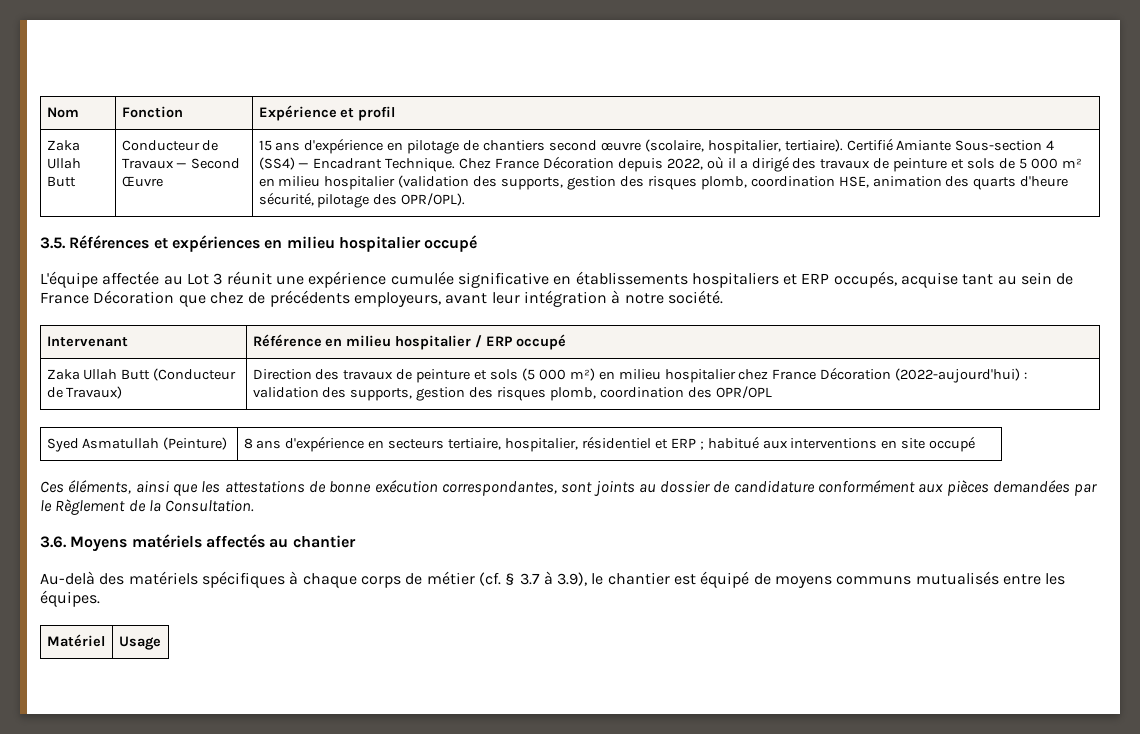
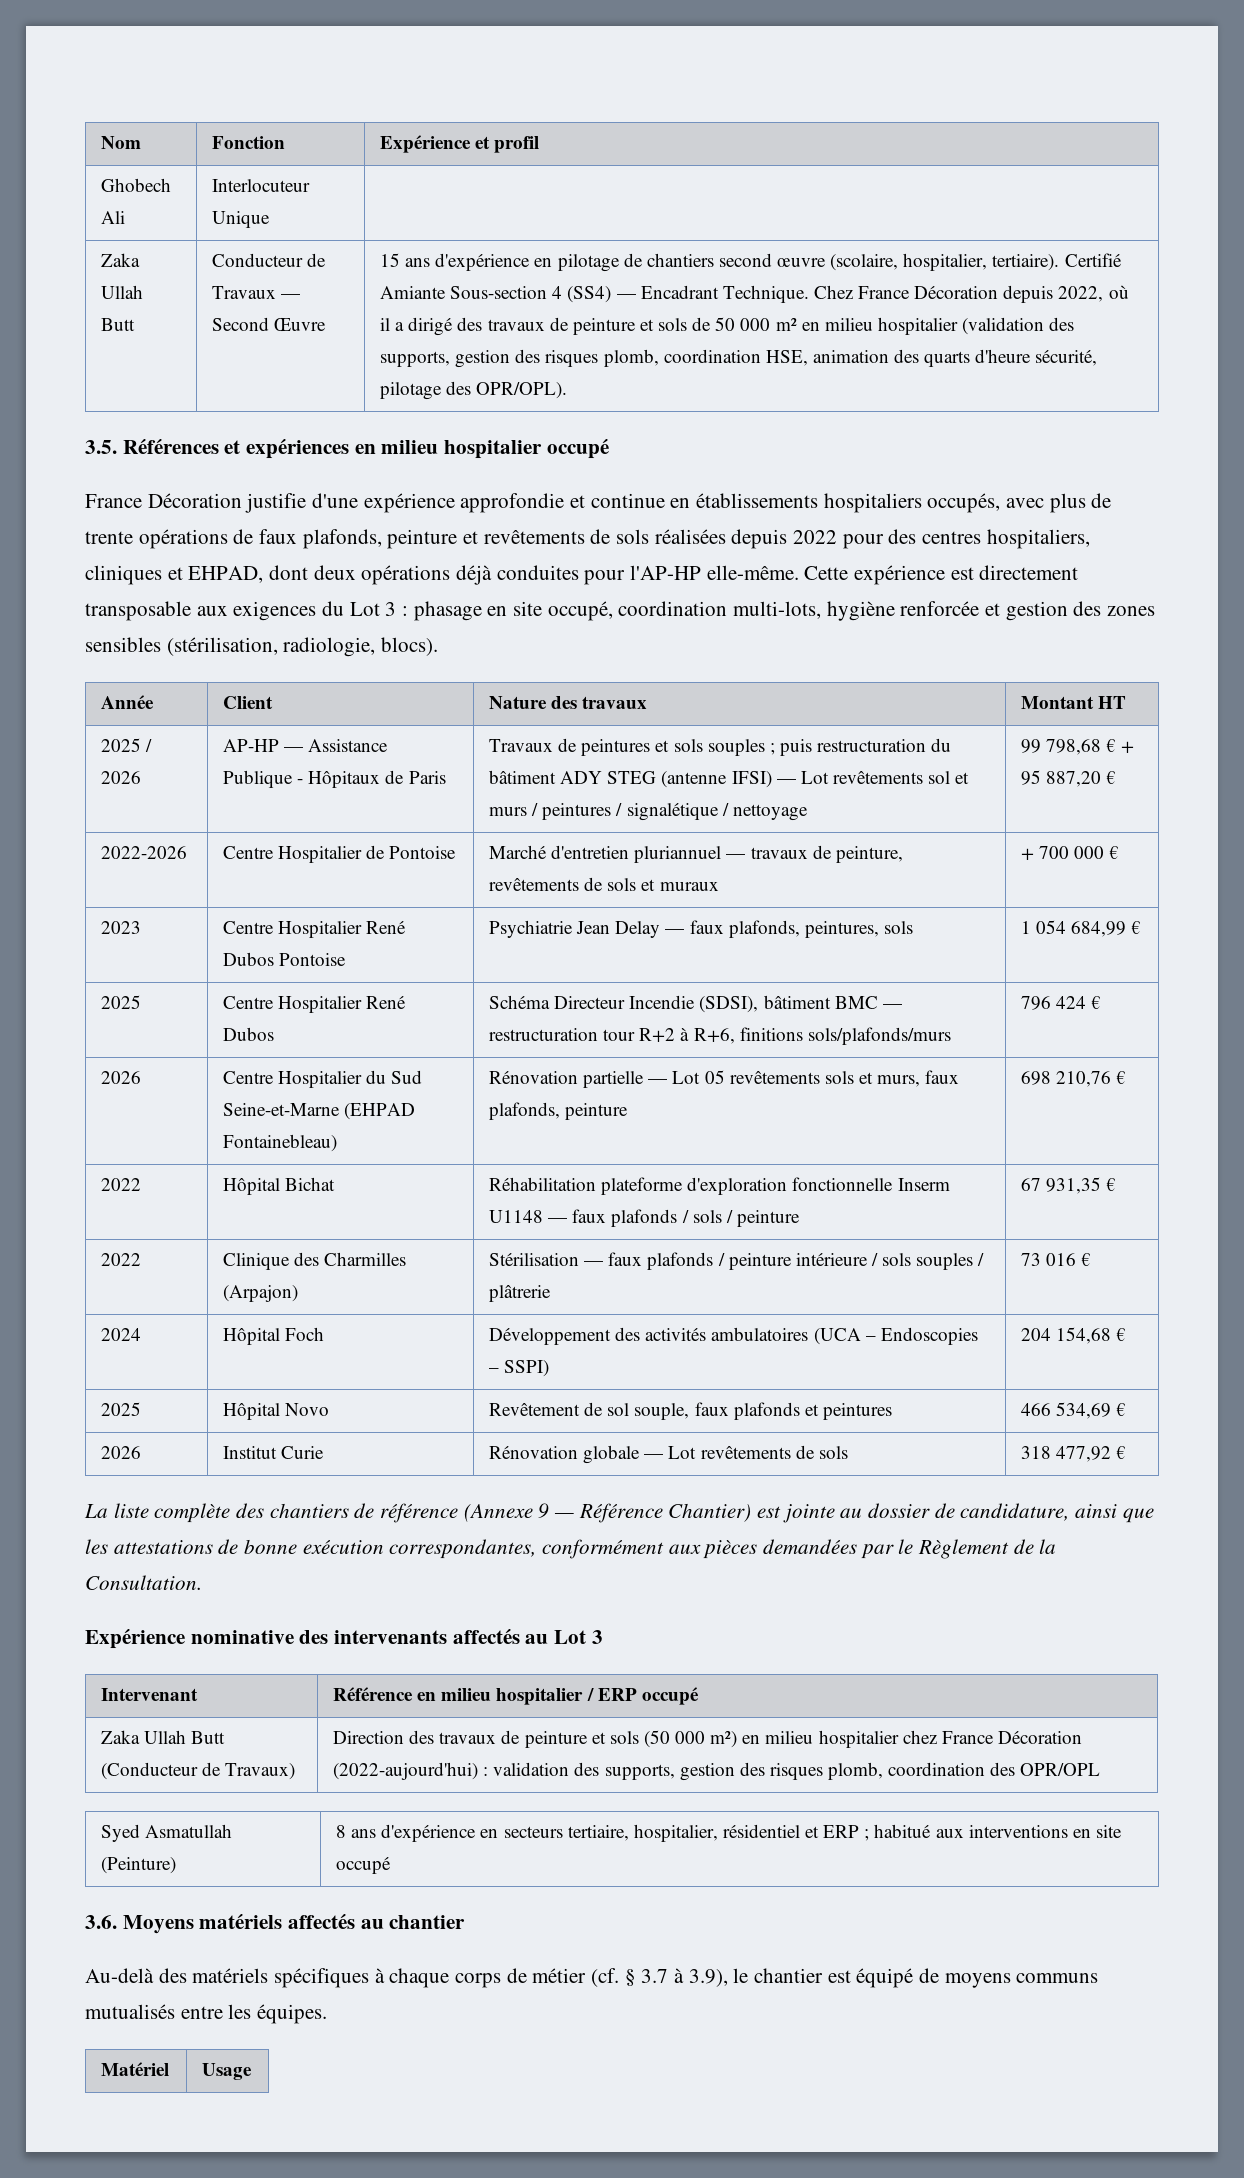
(396, 113) none -> [101,178,172,192] [101,211,126,224] [212,179,311,192] [212,211,271,228] // Ghobech Ali | Interlocuteur Unique |
[1018,158,1027,169] 5 -> [715,317,736,331] 50
[40,271,1074,288] [40,290,723,307] L'équipe affectée au Lot 3 réunit une expérience cumulée significative en établissements hospitaliers et ERP occupés, acquise tant au sein de France Décoration que chez de précédents employeurs, avant leur intégration à notre société. -> [85,493,1112,513] [85,529,1090,549] [85,565,1079,585] [85,601,1156,621] [85,637,439,657] [101,695,155,709] [223,696,274,709] [489,696,648,709] [1021,696,1127,709] [101,738,153,752] [101,771,142,784] [223,739,389,752] [223,770,446,788] [489,738,952,756] [489,770,970,788] [489,803,808,821] [1021,739,1135,755] [1021,770,1117,787] [101,846,188,859] [223,845,457,863] [489,845,903,863] [489,877,719,891] [1021,846,1120,860] [101,921,142,934] [223,921,407,938] [223,952,347,966] [489,920,913,938] [1021,920,1142,937] [101,995,142,1009] [223,996,407,1013] [223,1027,275,1041] [489,995,902,1013] [489,1027,951,1045] [1021,996,1102,1010] [101,1071,142,1084] [223,1070,423,1088] [223,1103,416,1120] [223,1134,338,1152] [489,1070,960,1088] [489,1102,629,1120] [1021,1071,1127,1087] [101,1178,142,1191] [223,1177,336,1195] [489,1177,950,1195] [489,1209,800,1227] [1021,1177,1117,1194] [101,1253,142,1266] [223,1252,407,1270] [223,1285,299,1302] [489,1252,985,1270] [489,1285,552,1302] [1021,1253,1092,1266] [101,1328,142,1341] [223,1327,325,1345] [489,1327,978,1345] [489,1360,550,1377] [1021,1327,1127,1344] [101,1402,142,1416] [223,1403,330,1420] [489,1402,892,1420] [1021,1402,1127,1419] [101,1446,142,1459] [223,1446,325,1459] [489,1445,848,1464] [1021,1446,1127,1462] [84,1503,1154,1523] [85,1539,1057,1559] [85,1575,202,1590] [85,1628,603,1649] France Décoration justifie d'une expérience approfondie et continue en établissements hospitaliers occupés, avec plus de trente opérations de faux plafonds, peinture et revêtements de sols réalisées depuis 2022 pour des centres hospitaliers, cliniques et EHPAD, dont deux opérations déjà conduites pour l'AP-HP elle-même. Cette expérience est directement transposable aux exigences du Lot 3 : phasage en site occupé, coordination multi-lots, hygiène renforcée et gestion des zones sensibles (stérilisation, radiologie, blocs). // Année | Client | Nature des travaux | Montant HT // 2025 / 2026 | AP-HP — Assistance Publique - Hôpitaux de Paris | Travaux de peintures et sols souples ; puis restructuration du bâtiment ADY STEG (antenne IFSI) — Lot revêtements sol et murs / peintures / signalétique / nettoyage | 99 798,68 € + 95 887,20 € // 2022-2026 | Centre Hospitalier de Pontoise | Marché d'entretien pluriannuel — travaux de peinture, revêtements de sols et muraux | + 700 000 € // 2023 | Centre Hospitalier René Dubos Pontoise | Psychiatrie Jean Delay — faux plafonds, peintures, sols | 1 054 684,99 € // 2025 | Centre Hospitalier René Dubos | Schéma Directeur Incendie (SDSI), bâtiment BMC — restructuration tour R+2 à R+6, finitions sols/plafonds/murs | 796 424 € // 2026 | Centre Hospitalier du Sud Seine-et-Marne (EHPAD Fontainebleau) | Rénovation partielle — Lot 05 revêtements sols et murs, faux plafonds, peinture | 698 210,76 € // 2022 | Hôpital Bichat | Réhabilitation plateforme d'exploration fonctionnelle Inserm U1148 — faux plafonds / sols / peinture | 67 931,35 € // 2022 | Clinique des Charmilles (Arpajon) | Stérilisation — faux plafonds / peinture intérieure / sols souples / plâtrerie | 73 016 € // 2024 | Hôpital Foch | Développement des activités ambulatoires (UCA – Endoscopies – SSPI) | 204 154,68 € // 2025 | Hôpital Novo | Revêtement de sol souple, faux plafonds et peintures | 466 534,69 € // 2026 | Institut Curie | Rénovation globale — Lot revêtements de sols | 318 477,92 € // La liste complète des chantiers de référence (Annexe 9 — Référence Chantier) est jointe au dossier de candidature, ainsi que les attestations de bonne exécution correspondantes, conformément aux pièces demandées par le Règlement de la Consultation. // Expérience nominative des intervenants affectés au Lot 3
[521,368,535,381] (5 -> [643,1730,670,1748] (50
[40,480,1098,496] [40,499,255,515] // Ces éléments, ainsi que les attestations de bonne exécution correspondantes, sont joints au dossier de candidature conformément aux pièces demandées par le Règlement de la Consultation. -> (392, 1865) none

